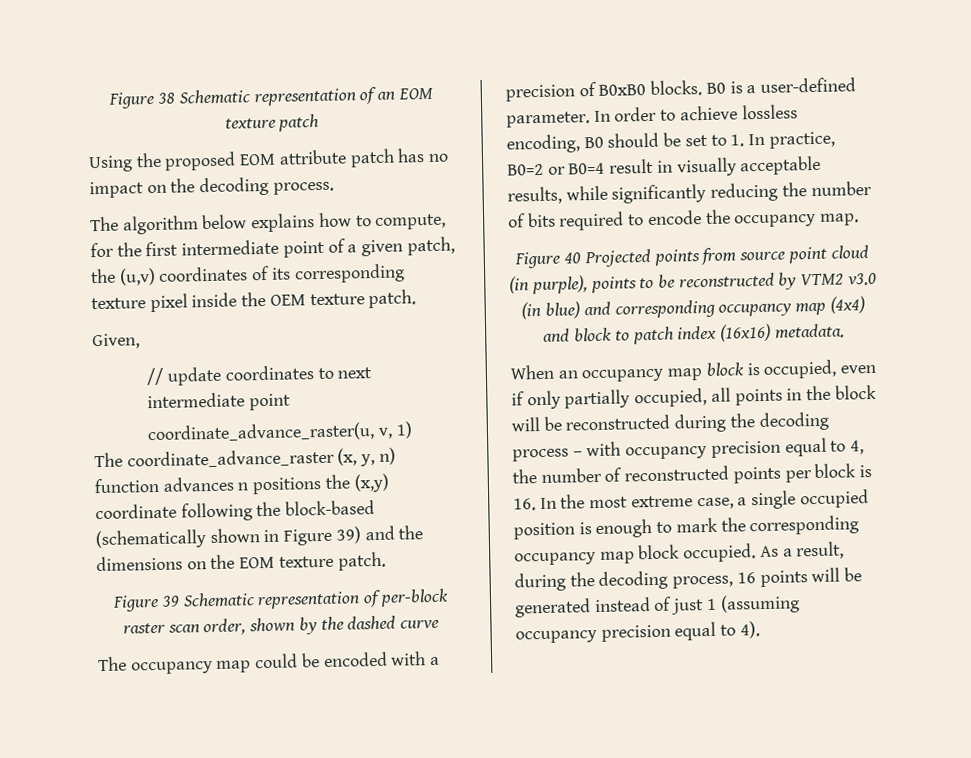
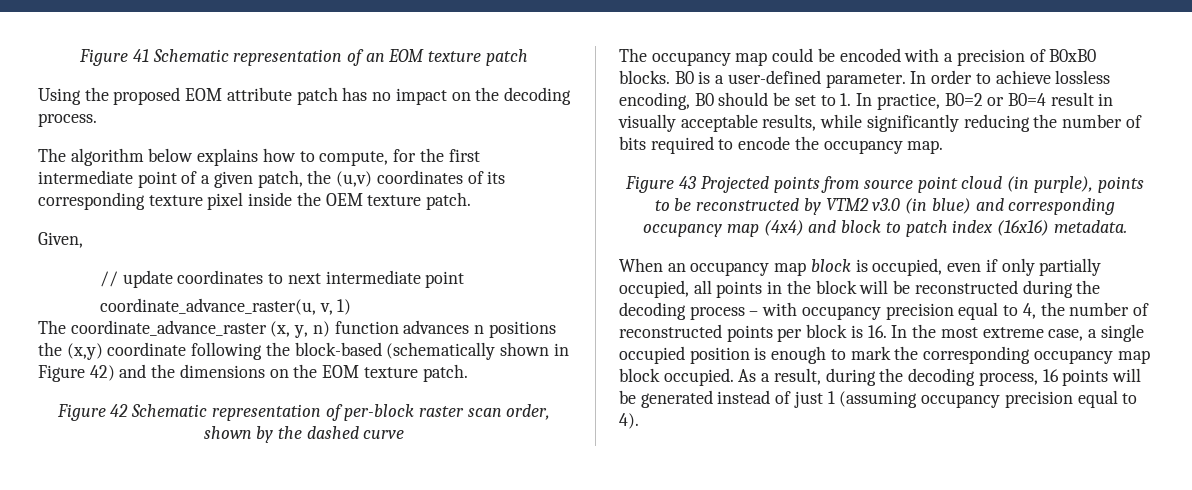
[108,91,176,109] Figure 38 -> [79,49,149,66] Figure 41
[335,526,361,544] 39) -> [89,365,115,381] 42)
[160,595,180,607] 39 -> [110,404,129,417] 42
[564,252,582,264] 40 -> [679,176,698,189] 43

